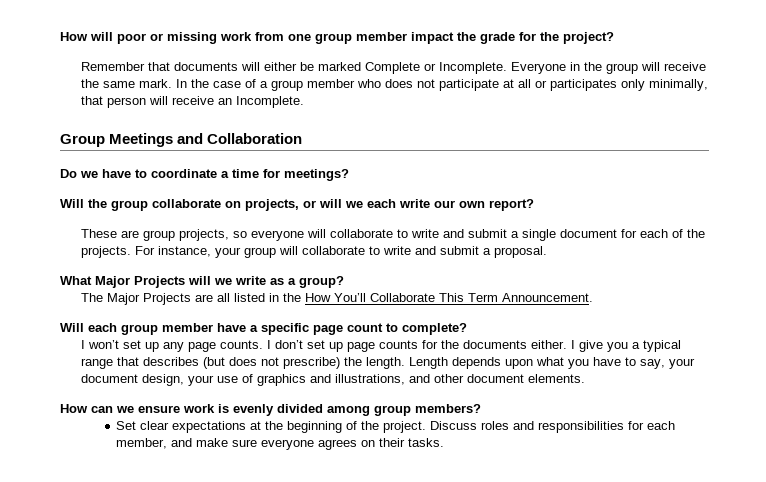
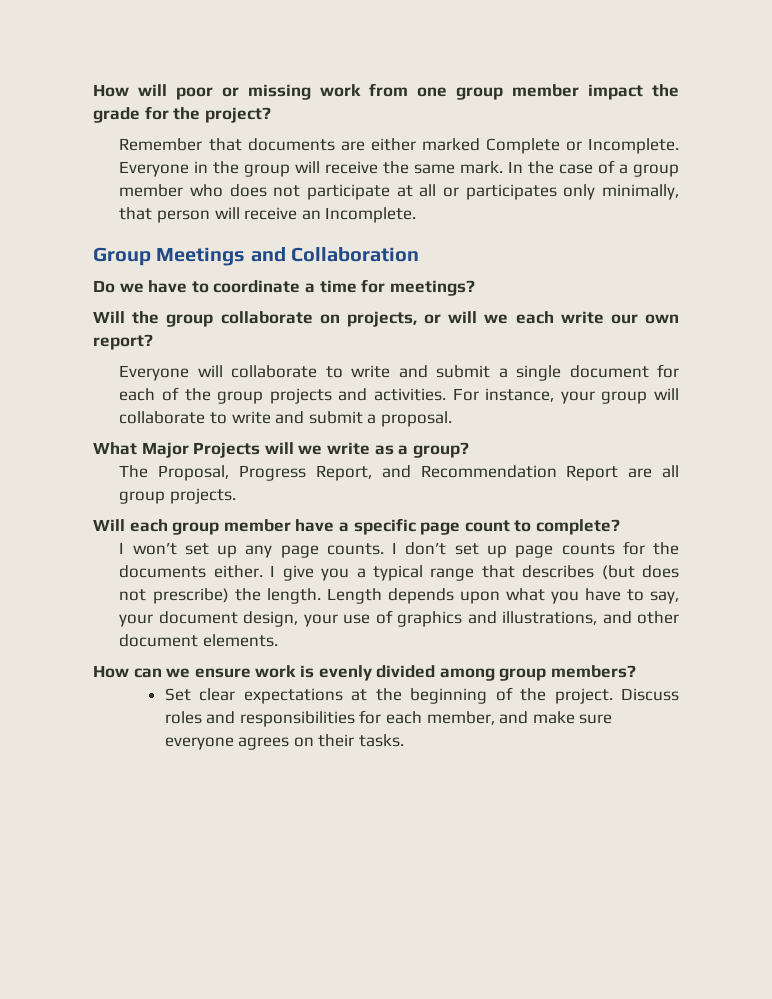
[241,62,315,71] will either be -> [340,138,416,151] are either
[81,229,305,241] These are group projects, so everyone -> [119,365,190,381] Everyone
[81,246,132,258] projects. -> [217,388,447,404] group projects and activities.
[107,293,594,305] Major Projects are all listed in the How You’ll Collaborate This Term Announcement. -> [158,465,679,481] [119,488,237,504] Proposal, Progress Report, and Recommendation Report are all group projects.

